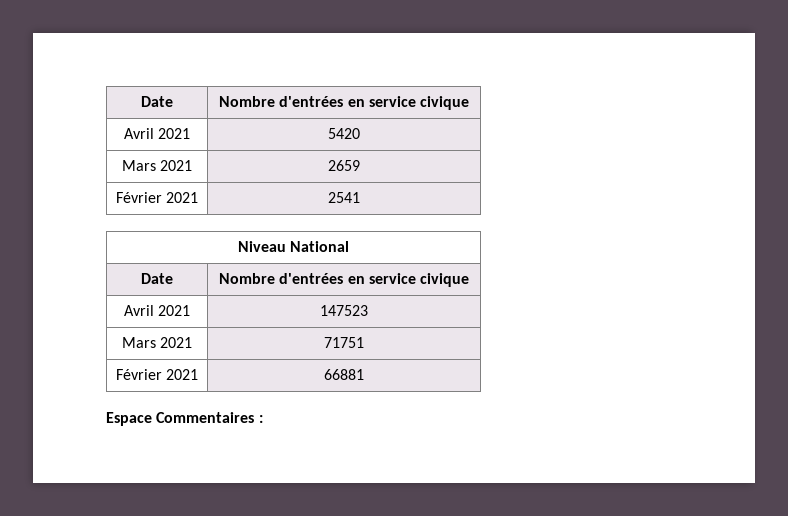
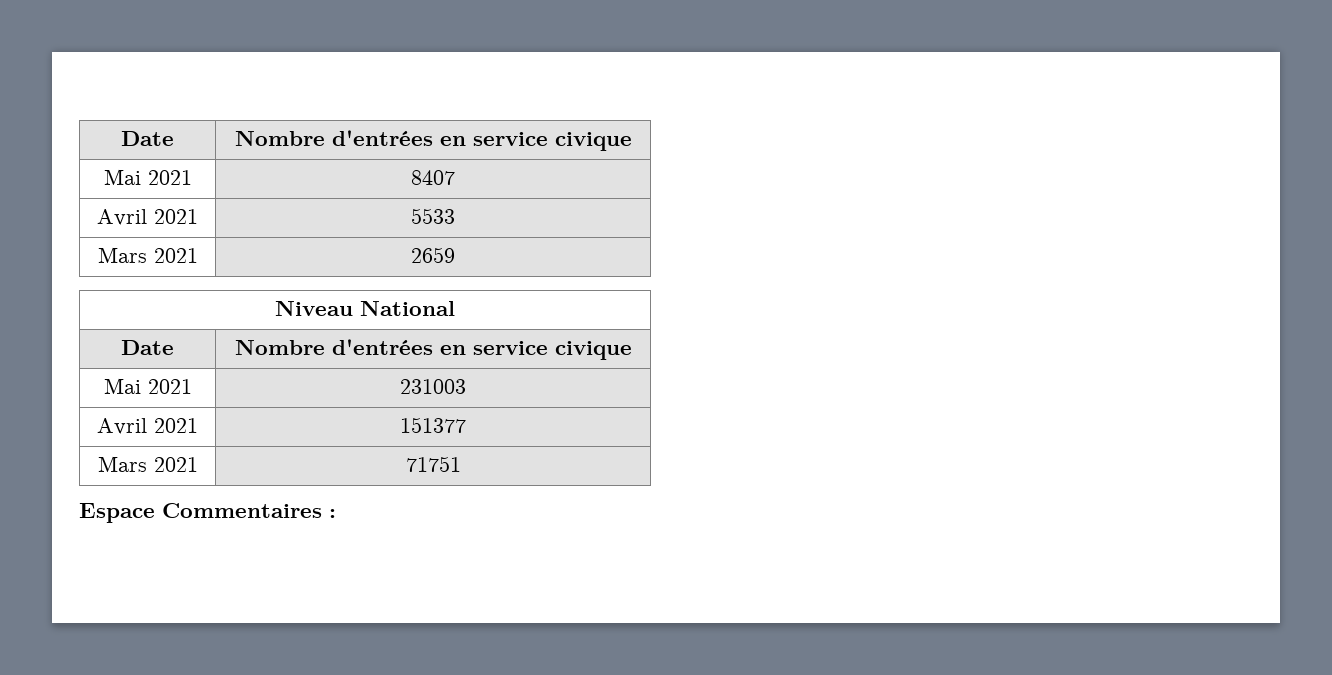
[141,96,173,107] [218,96,470,110] [123,128,191,139] [328,128,360,139] Date | Nombre d'entrées en service civique // Avril 2021 | 5420 -> [121,131,174,146] [234,130,632,151] [103,169,192,185] [411,170,455,185] [97,209,198,226] [411,208,455,224] Date | Nombre d'entrées en service civique // Mai 2021 | 8407 // Avril 2021 | 5533
[115,192,199,203] [328,192,360,203] // Février 2021 | 2541 -> (455, 255) none
[123,305,191,316] [320,305,368,316] // Avril 2021 | 147523 -> [103,378,192,394] [400,379,466,394] [97,418,198,435] [400,417,466,433] // Mai 2021 | 231003 // Avril 2021 | 151377
[115,369,199,380] [324,369,364,380] // Février 2021 | 66881 -> (461, 464) none

